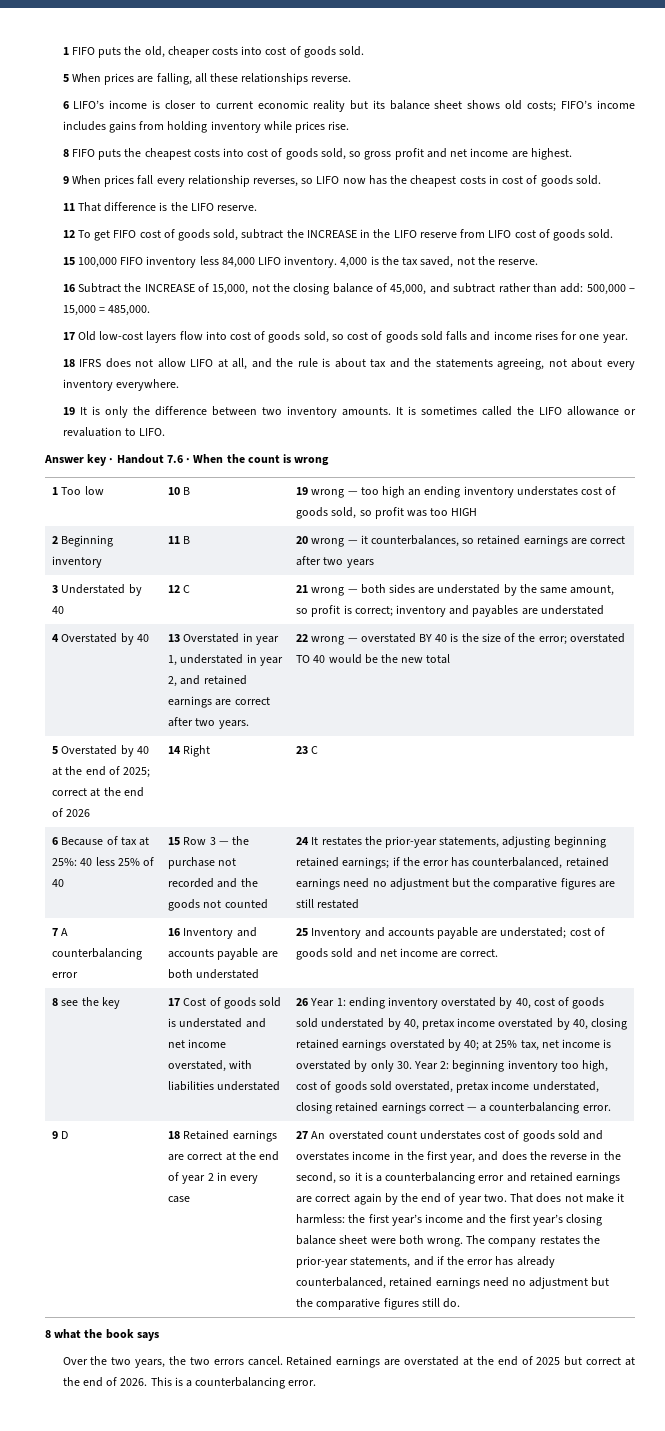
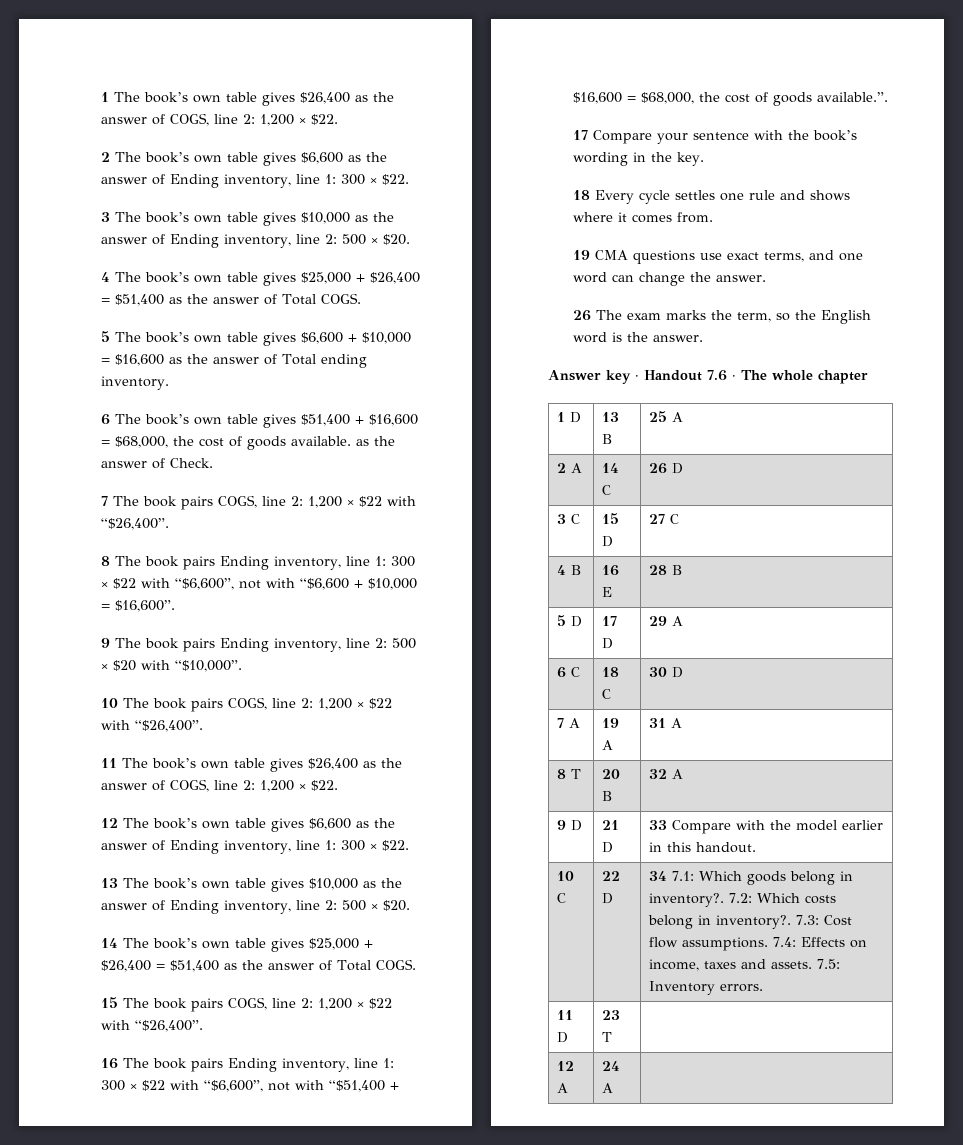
[62,46,365,58] [62,73,352,85] [62,100,635,112] [62,121,350,133] [62,148,572,160] [62,175,601,187] [62,202,257,212] [62,229,614,241] [62,256,539,268] [62,283,635,295] [62,305,151,316] [62,331,628,343] [62,358,636,370] [62,379,179,391] [62,406,636,418] [62,427,166,437] 1 FIFO puts the old, cheaper costs into cost of goods sold. // 5 When prices are falling, all these relationships reverse. // 6 LIFO’s income is closer to current economic reality but its balance sheet shows old costs; FIFO’s income includes gains from holding inventory while prices rise. // 8 FIFO puts the cheapest costs into cost of goods sold, so gross profit and net income are highest. // 9 When prices fall every relationship reverses, so LIFO now has the cheapest costs in cost of goods sold. // 11 That difference is the LIFO reserve. // 12 To get FIFO cost of goods sold, subtract the INCREASE in the LIFO reserve from LIFO cost of goods sold. // 15 100,000 FIFO inventory less 84,000 LIFO inventory. 4,000 is the tax saved, not the reserve. // 16 Subtract the INCREASE of 15,000, not the closing balance of 45,000, and subtract rather than add: 500,000 − 15,000 = 485,000. // 17 Old low-cost layers flow into cost of goods sold, so cost of goods sold falls and income rises for one year. // 18 IFRS does not allow LIFO at all, and the rule is about tax and the statements agreeing, not about every inventory everywhere. // 19 It is only the difference between two inventory amounts. It is sometimes called the LIFO allowance or revaluation to LIFO. -> [101,92,395,106] [101,113,339,126] [101,152,388,166] [101,174,410,188] [101,212,395,226] [101,234,411,248] [101,272,421,286] [101,293,362,306] [101,331,412,346] [101,354,368,368] [101,376,170,390] [101,414,419,428] [101,436,396,450] [101,458,214,469] [101,495,417,510] [101,518,170,530] [101,556,416,570] [101,578,418,590] [101,600,176,612] [101,638,417,652] [101,660,243,672] [101,697,393,712] [101,720,204,732] [101,758,403,772] [101,779,339,792] [101,818,396,832] [101,840,410,854] [101,878,403,892] [101,900,411,914] [101,938,374,952] [101,959,417,972] [101,997,393,1012] [101,1020,204,1032] [101,1058,395,1072] [101,1080,400,1092] [573,92,889,106] [573,130,858,144] [573,152,705,166] [573,190,851,204] [573,212,714,223] [573,250,864,264] [573,272,767,286] [573,310,872,324] [573,332,704,343] 1 The book’s own table gives $26,400 as the answer of COGS, line 2: 1,200 × $22. // 2 The book’s own table gives $6,600 as the answer of Ending inventory, line 1: 300 × $22. // 3 The book’s own table gives $10,000 as the answer of Ending inventory, line 2: 500 × $20. // 4 The book’s own table gives $25,000 + $26,400 = $51,400 as the answer of Total COGS. // 5 The book’s own table gives $6,600 + $10,000 = $16,600 as the answer of Total ending inventory. // 6 The book’s own table gives $51,400 + $16,600 = $68,000, the cost of goods available. as the answer of Check. // 7 The book pairs COGS, line 2: 1,200 × $22 with “$26,400”. // 8 The book pairs Ending inventory, line 1: 300 × $22 with “$6,600”, not with “$6,600 + $10,000 = $16,600”. // 9 The book pairs Ending inventory, line 2: 500 × $20 with “$10,000”. // 10 The book pairs COGS, line 2: 1,200 × $22 with “$26,400”. // 11 The book’s own table gives $26,400 as the answer of COGS, line 2: 1,200 × $22. // 12 The book’s own table gives $6,600 as the answer of Ending inventory, line 1: 300 × $22. // 13 The book’s own table gives $10,000 as the answer of Ending inventory, line 2: 500 × $20. // 14 The book’s own table gives $25,000 + $26,400 = $51,400 as the answer of Total COGS. // 15 The book pairs COGS, line 2: 1,200 × $22 with “$26,400”. // 16 The book pairs Ending inventory, line 1: 300 × $22 with “$6,600”, not with “$51,400 + $16,600 = $68,000, the cost of goods available.”. // 17 Compare your sentence with the book’s wording in the key. // 18 Every cycle settles one rule and shows where it comes from. // 19 CMA questions use exact terms, and one word can change the answer. // 26 The exam marks the term, so the English word is the answer.
[193,454,330,466] [52,486,104,495] [168,487,191,495] [296,486,617,498] [296,507,478,519] [52,535,114,547] [52,556,103,568] [168,536,191,544] [296,535,626,547] [296,556,374,568] [52,584,142,596] [52,606,65,614] [168,585,191,593] [296,584,615,596] [296,605,604,617] [52,633,149,645] [168,633,279,645] [168,654,283,666] [168,675,247,687] [168,696,270,708] [168,717,249,729] [296,633,625,645] [296,654,451,664] [52,745,149,757] [52,766,150,778] [52,787,144,797] [52,808,91,817] [168,745,211,757] [296,746,319,754] [52,836,149,846] [52,857,154,866] [52,879,65,887] [168,836,249,845] [168,857,237,869] [168,878,258,888] [168,899,268,911] [296,836,606,848] [296,857,609,869] [296,878,615,890] [296,899,360,909] [52,928,69,936] [52,948,143,960] [52,972,79,978] [168,927,257,939] [168,948,278,960] [168,969,260,979] [296,927,605,939] [296,948,499,960] [52,997,120,1009] [168,997,281,1009] [168,1018,266,1028] [168,1039,227,1048] [168,1060,253,1072] [168,1081,281,1091] [296,997,605,1009] [296,1018,628,1030] [296,1039,612,1051] [296,1060,609,1072] [296,1081,599,1093] [296,1102,611,1114] [52,1131,69,1139] [168,1130,277,1142] [168,1151,279,1161] [168,1172,258,1184] [168,1196,191,1203] [296,1130,604,1142] [296,1151,621,1163] [296,1172,621,1184] [296,1193,625,1205] [296,1214,603,1226] [296,1235,600,1247] [296,1256,555,1268] [296,1277,610,1289] [296,1298,460,1310] [45,1329,159,1341] [62,1356,635,1368] [62,1377,317,1389] When the count is wrong // 1 Too low | 10 B | 19 wrong — too high an ending inventory understates cost of goods sold, so profit was too HIGH // 2 Beginning inventory | 11 B | 20 wrong — it counterbalances, so retained earnings are correct after two years // 3 Understated by 40 | 12 C | 21 wrong — both sides are understated by the same amount, so profit is correct; inventory and payables are understated // 4 Overstated by 40 | 13 Overstated in year 1, understated in year 2, and retained earnings are correct after two years. | 22 wrong — overstated BY 40 is the size of the error; overstated TO 40 would be the new total // 5 Overstated by 40 at the end of 2025; correct at the end of 2026 | 14 Right | 23 C // 6 Because of tax at 25%: 40 less 25% of 40 | 15 Row 3 — the purchase not recorded and the goods not counted | 24 It restates the prior-year statements, adjusting beginning retained earnings; if the error has counterbalanced, retained earnings need no adjustment but the comparative figures are still restated // 7 A counterbalancing error | 16 Inventory and accounts payable are both understated | 25 Inventory and accounts payable are understated; cost of goods sold and net income are correct. // 8 see the key | 17 Cost of goods sold is understated and net income overstated, with liabilities understated | 26 Year 1: ending inventory overstated by 40, cost of goods sold understated by 40, pretax income overstated by 40, closing retained earnings overstated by 40; at 25% tax, net income is overstated by only 30. Year 2: beginning inventory too high, cost of goods sold overstated, pretax income understated, closing retained earnings correct — a counterbalancing error. // 9 D | 18 Retained earnings are correct at the end of year 2 in every case | 27 An overstated count understates cost of goods sold and overstates income in the first year, and does the reverse in the second, so it is a counterbalancing error and retained earnings are correct again by the end of year two. That does not make it harmless: the first year’s income and the first year’s closing balance sheet were both wrong. The company restates the prior-year statements, and if the error has already counterbalanced, retained earnings need no adjustment but the comparative figures still do. // 8 what the book says // Over the two years, the two errors cancel. Retained earnings are overstated at the end of 2025 but correct at the end of 2026. This is a counterbalancing error. -> [741,370,868,384] [556,412,581,423] [601,412,619,422] [601,434,612,444] [648,411,683,422] [556,463,582,473] [601,463,619,473] [601,485,611,495] [648,463,683,474] [556,514,580,524] [601,513,619,524] [601,536,613,547] [648,514,679,524] [556,565,581,575] [601,565,619,576] [601,587,612,597] [648,565,682,575] [556,615,582,627] [601,616,617,626] [601,638,613,649] [648,616,683,626] [556,667,580,678] [601,667,619,677] [601,689,611,699] [648,667,683,678] [556,718,580,728] [601,718,619,728] [601,740,613,750] [648,718,682,728] [556,769,581,779] [601,769,620,779] [601,791,612,801] [648,769,683,779] [556,820,582,831] [601,820,619,830] [601,842,613,853] [648,820,883,834] [648,842,756,853] [556,871,574,881] [556,893,566,903] [601,871,620,881] [601,893,613,904] [648,871,853,885] [648,893,836,907] [647,915,852,929] [648,937,867,951] [648,959,840,971] [648,981,763,995] [556,1010,573,1020] [556,1032,568,1043] [601,1010,620,1020] [601,1032,612,1042] [556,1061,574,1071] [556,1083,568,1093] [601,1061,620,1071] [601,1083,613,1093] The whole chapter // 1 D | 13 B | 25 A // 2 A | 14 C | 26 D // 3 C | 15 D | 27 C // 4 B | 16 E | 28 B // 5 D | 17 D | 29 A // 6 C | 18 C | 30 D // 7 A | 19 A | 31 A // 8 T | 20 B | 32 A // 9 D | 21 D | 33 Compare with the model earlier in this handout. // 10 C | 22 D | 34 7.1: Which goods belong in inventory?. 7.2: Which costs belong in inventory?. 7.3: Cost flow assumptions. 7.4: Effects on income, taxes and assets. 7.5: Inventory errors. // 11 D | 23 T | // 12 A | 24 A |

